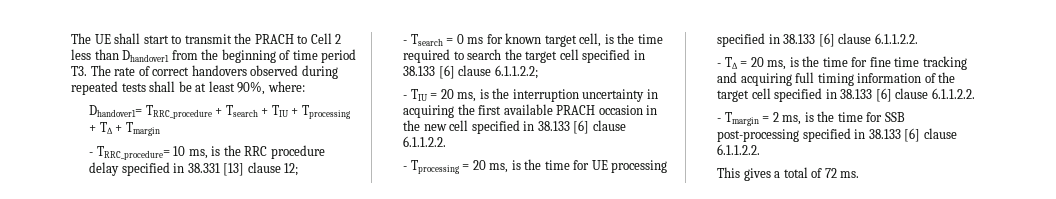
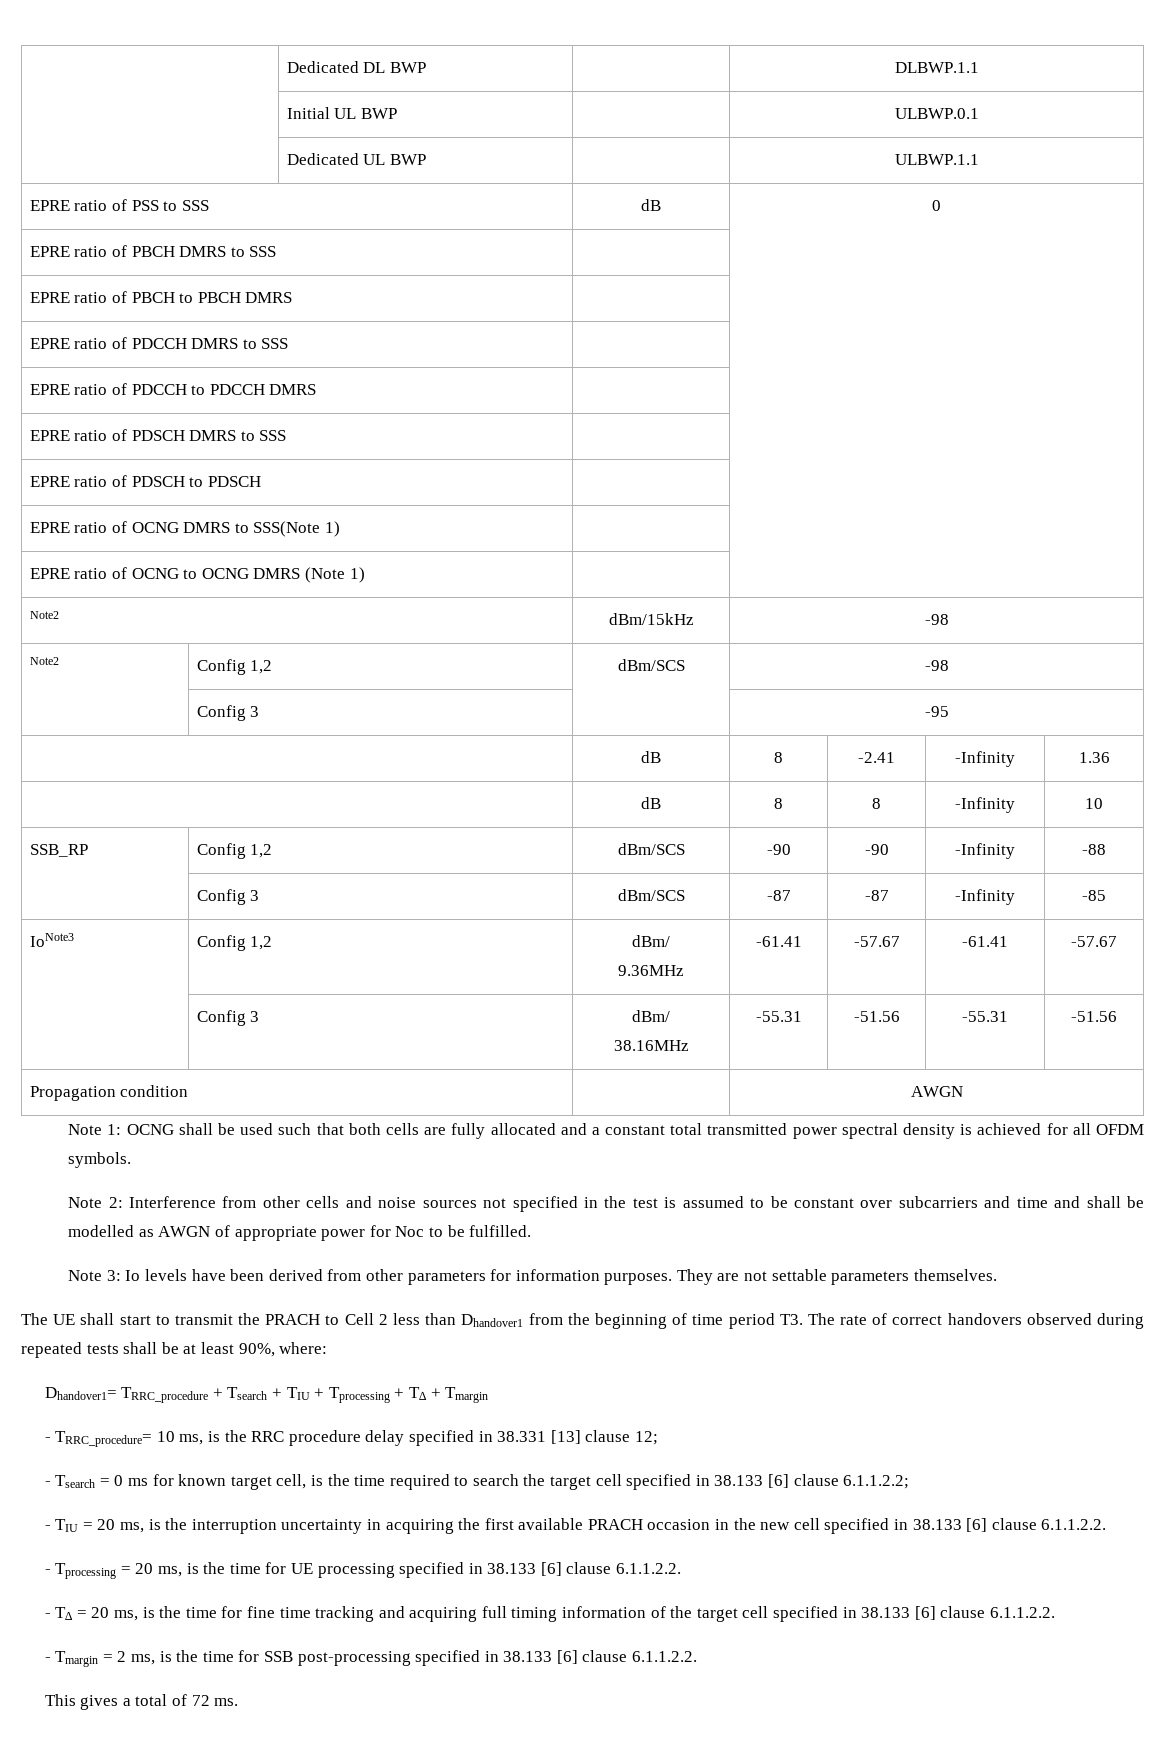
(71, 38) none -> [286,61,427,73] [894,62,979,73] [286,107,398,119] [894,108,979,119] [286,153,427,165] [894,154,979,165] [29,199,209,211] [641,199,662,211] [932,200,942,211] [29,245,277,257] [29,291,293,303] [29,337,289,349] [29,383,317,395] [29,429,287,441] [29,475,261,487] [29,521,340,537] [29,567,365,583] [29,611,59,619] [608,613,694,625] [924,614,949,625] [29,657,59,665] [196,659,273,675] [617,659,685,671] [924,660,949,671] [196,705,260,721] [924,706,949,717] [641,751,662,763] [774,752,784,763] [858,752,896,763] [955,751,1016,767] [1078,752,1110,763] [641,797,662,809] [774,798,784,809] [872,798,882,809] [955,797,1016,813] [1085,798,1103,809] [29,844,88,857] [196,843,273,859] [617,843,685,855] [766,844,791,855] [864,844,889,855] [955,843,1016,859] [1082,844,1106,855] [196,889,260,905] [617,889,685,901] [766,890,791,901] [864,890,889,901] [955,889,1016,905] [1082,890,1106,901] [29,933,74,947] [196,935,273,951] [632,935,671,947] [618,965,685,976] [755,936,802,947] [853,936,900,947] [962,936,1009,947] [1071,936,1117,947] [196,1010,260,1026] [632,1010,671,1022] [613,1040,689,1051] [755,1011,802,1022] [853,1011,900,1022] [962,1011,1009,1022] [1071,1011,1117,1022] [29,1085,189,1101] [910,1086,963,1097] [68,1123,1144,1139] [68,1152,132,1168] [68,1196,1145,1212] [68,1225,532,1241] [68,1269,997,1285] | Dedicated DL BWP | | DLBWP.1.1 // | Initial UL BWP | | ULBWP.0.1 // | Dedicated UL BWP | | ULBWP.1.1 // EPRE ratio of PSS to SSS | dB | 0 // EPRE ratio of PBCH DMRS to SSS | | // EPRE ratio of PBCH to PBCH DMRS | | // EPRE ratio of PDCCH DMRS to SSS | | // EPRE ratio of PDCCH to PDCCH DMRS | | // EPRE ratio of PDSCH DMRS to SSS | | // EPRE ratio of PDSCH to PDSCH | | // EPRE ratio of OCNG DMRS to SSS(Note 1) | | // EPRE ratio of OCNG to OCNG DMRS (Note 1) | | // Note2 | dBm/15kHz | -98 // Note2 | Config 1,2 | dBm/SCS | -98 // | Config 3 | | -95 // | dB | 8 | -2.41 | -Infinity | 1.36 // | dB | 8 | 8 | -Infinity | 10 // SSB_RP | Config 1,2 | dBm/SCS | -90 | -90 | -Infinity | -88 // | Config 3 | dBm/SCS | -87 | -87 | -Infinity | -85 // IoNote3 | Config 1,2 | dBm/ // 9.36MHz | -61.41 | -57.67 | -61.41 | -57.67 // | Config 3 | dBm/ // 38.16MHz | -55.31 | -51.56 | -55.31 | -51.56 // Propagation condition | | AWGN // Note 1: OCNG shall be used such that both cells are fully allocated and a constant total transmitted power spectral density is achieved for all OFDM symbols. // Note 2: Interference from other cells and noise sources not specified in the test is assumed to be constant over subcarriers and time and shall be modelled as AWGN of appropriate power for Noc to be fulfilled. // Note 3: Io levels have been derived from other parameters for information purposes. They are not settable parameters themselves. //

